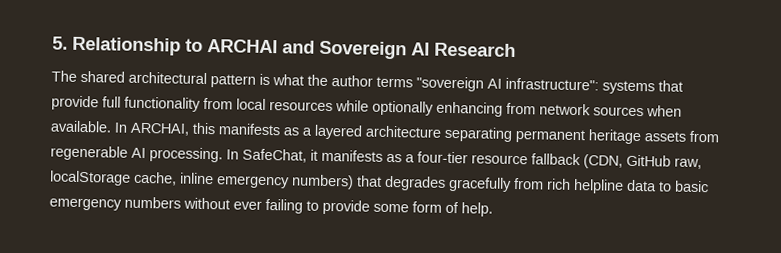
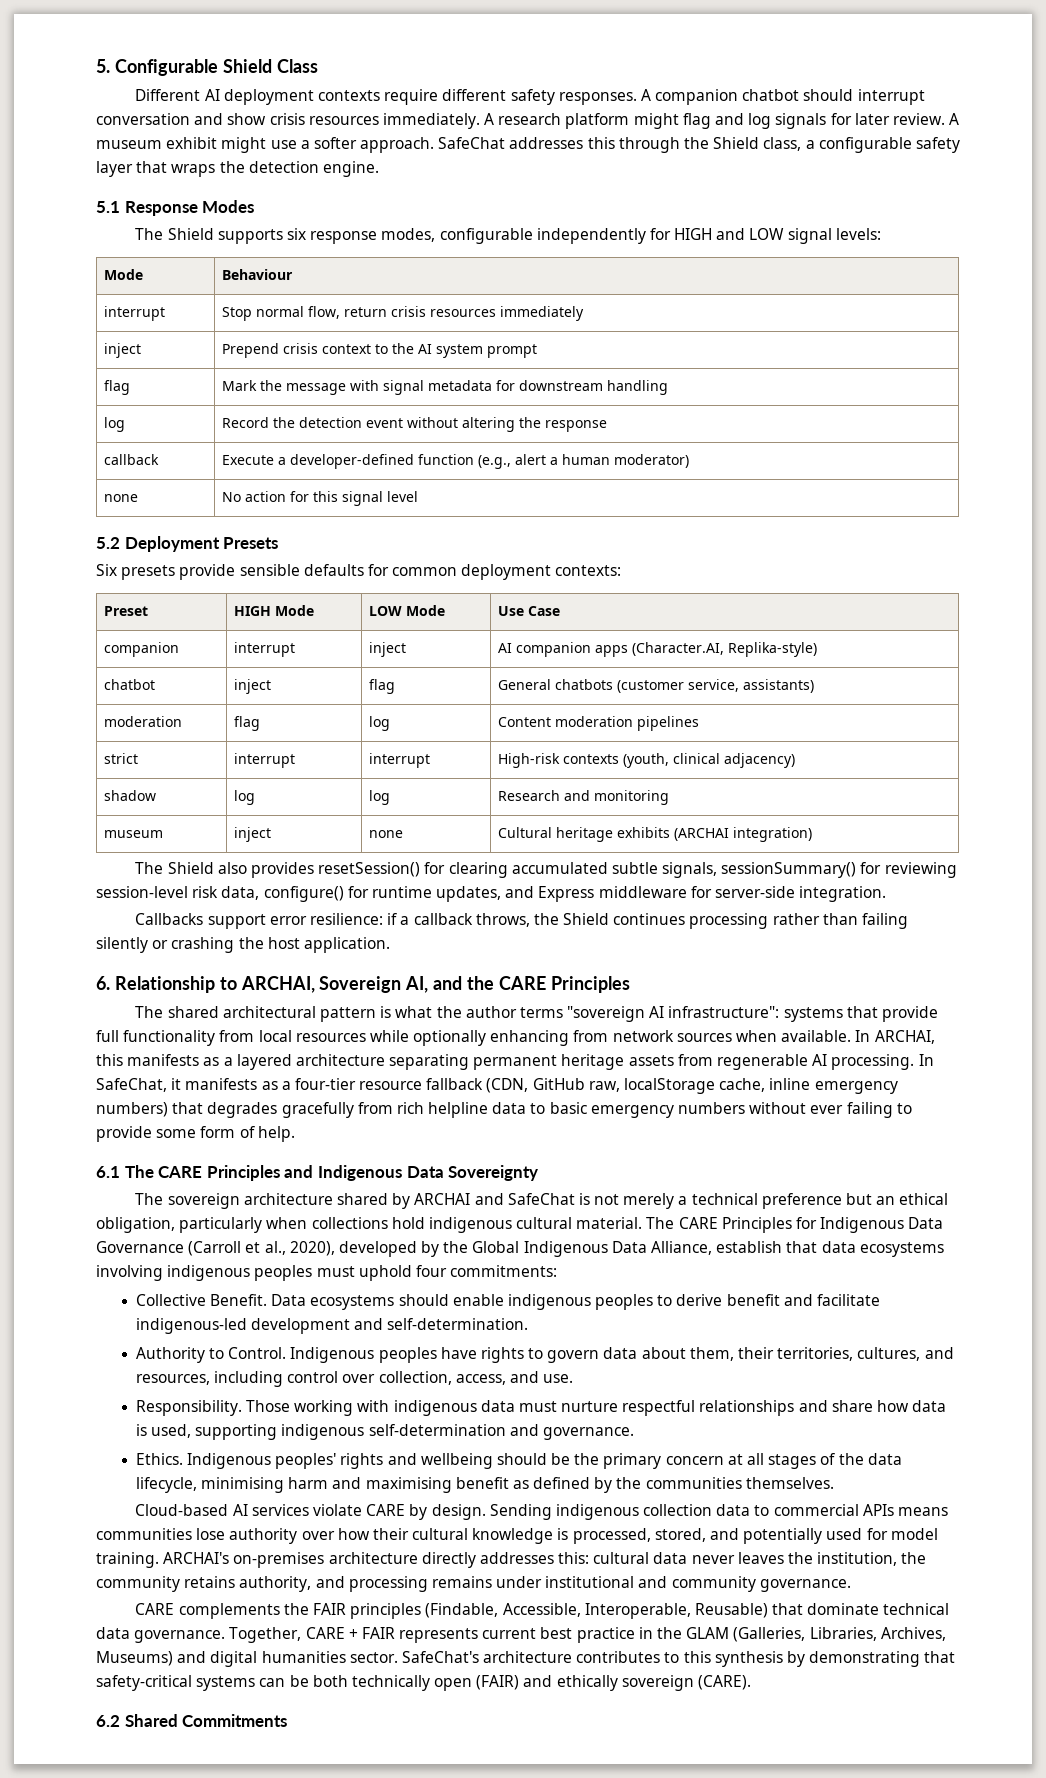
[72,36,516,60] Relationship to ARCHAI and Sovereign AI Research -> [114,59,318,76] [135,89,925,105] [96,113,960,129] [96,137,960,153] [96,161,379,177] [96,200,255,216] [135,228,881,244] [103,269,143,280] [221,269,293,280] [103,306,165,321] [221,306,584,321] [103,343,141,358] [221,343,537,358] [103,380,130,395] [221,380,668,395] [103,417,125,432] [221,417,607,432] [103,454,159,465] [221,454,689,469] [103,494,138,502] [221,491,418,506] [96,536,279,552] [96,564,622,580] [103,606,148,616] [233,605,314,616] [368,605,445,616] [497,606,560,616] [103,642,179,657] [233,642,295,657] [368,642,406,657] [497,642,817,657] [103,679,155,690] [233,679,271,694] [368,679,395,694] [497,679,814,693] [103,716,182,727] [233,716,260,731] [368,716,390,731] [497,716,699,731] [103,753,138,764] [233,753,295,768] [368,753,430,768] [497,753,795,768] [103,790,156,801] [233,790,255,805] [368,790,390,805] [497,790,669,805] [103,830,163,838] [233,827,271,842] [368,830,403,838] [497,827,812,842] [135,862,957,878] [96,886,887,902] [135,913,909,929] [96,937,390,953] [96,976,630,993] Configurable Shield Class // Different AI deployment contexts require different safety responses. A companion chatbot should interrupt conversation and show crisis resources immediately. A research platform might flag and log signals for later review. A museum exhibit might use a softer approach. SafeChat addresses this through the Shield class, a configurable safety layer that wraps the detection engine. // 5.1 Response Modes // The Shield supports six response modes, configurable independently for HIGH and LOW signal levels: // Mode | Behaviour // interrupt | Stop normal flow, return crisis resources immediately // inject | Prepend crisis context to the AI system prompt // flag | Mark the message with signal metadata for downstream handling // log | Record the detection event without altering the response // callback | Execute a developer-defined function (e.g., alert a human moderator) // none | No action for this signal level // 5.2 Deployment Presets // Six presets provide sensible defaults for common deployment contexts: // Preset | HIGH Mode | LOW Mode | Use Case // companion | interrupt | inject | AI companion apps (Character.AI, Replika-style) // chatbot | inject | flag | General chatbots (customer service, assistants) // moderation | flag | log | Content moderation pipelines // strict | interrupt | interrupt | High-risk contexts (youth, clinical adjacency) // shadow | log | log | Research and monitoring // museum | inject | none | Cultural heritage exhibits (ARCHAI integration) // The Shield also provides resetSession() for clearing accumulated subtle signals, sessionSummary() for reviewing session-level risk data, configure() for runtime updates, and Express middleware for server-side integration. // Callbacks support error resilience: if a callback throws, the Shield continues processing rather than failing silently or crashing the host application. // 6. Relationship to ARCHAI, Sovereign AI, and the CARE Principles
(493, 209) none -> [96,1165,539,1181] [135,1193,949,1209] [96,1217,944,1233] [96,1241,944,1257] [96,1265,558,1281] [135,1294,880,1310] [135,1318,529,1334] [135,1347,954,1363] [135,1371,574,1387] [135,1400,947,1416] [135,1424,634,1440] [135,1453,902,1469] [135,1477,834,1493] [135,1504,949,1520] [96,1528,938,1544] [96,1552,927,1568] [96,1576,851,1592] [135,1603,950,1619] [96,1627,946,1643] [96,1651,956,1667] [96,1675,752,1691] [96,1714,288,1727] // 6.1 The CARE Principles and Indigenous Data Sovereignty // The sovereign architecture shared by ARCHAI and SafeChat is not merely a technical preference but an ethical obligation, particularly when collections hold indigenous cultural material. The CARE Principles for Indigenous Data Governance (Carroll et al., 2020), developed by the Global Indigenous Data Alliance, establish that data ecosystems involving indigenous peoples must uphold four commitments: // Collective Benefit. Data ecosystems should enable indigenous peoples to derive benefit and facilitate indigenous-led development and self-determination. // Authority to Control. Indigenous peoples have rights to govern data about them, their territories, cultures, and resources, including control over collection, access, and use. // Responsibility. Those working with indigenous data must nurture respectful relationships and share how data is used, supporting indigenous self-determination and governance. // Ethics. Indigenous peoples' rights and wellbeing should be the primary concern at all stages of the data lifecycle, minimising harm and maximising benefit as defined by the communities themselves. // Cloud-based AI services violate CARE by design. Sending indigenous collection data to commercial APIs means communities lose authority over how their cultural knowledge is processed, stored, and potentially used for model training. ARCHAI's on-premises architecture directly addresses this: cultural data never leaves the institution, the community retains authority, and processing remains under institutional and community governance. // CARE complements the FAIR principles (Findable, Accessible, Interoperable, Reusable) that dominate technical data governance. Together, CARE + FAIR represents current best practice in the GLAM (Galleries, Libraries, Archives, Museums) and digital humanities sector. SafeChat's architecture contributes to this synthesis by demonstrating that safety-critical systems can be both technically open (FAIR) and ethically sovereign (CARE). // 6.2 Shared Commitments

